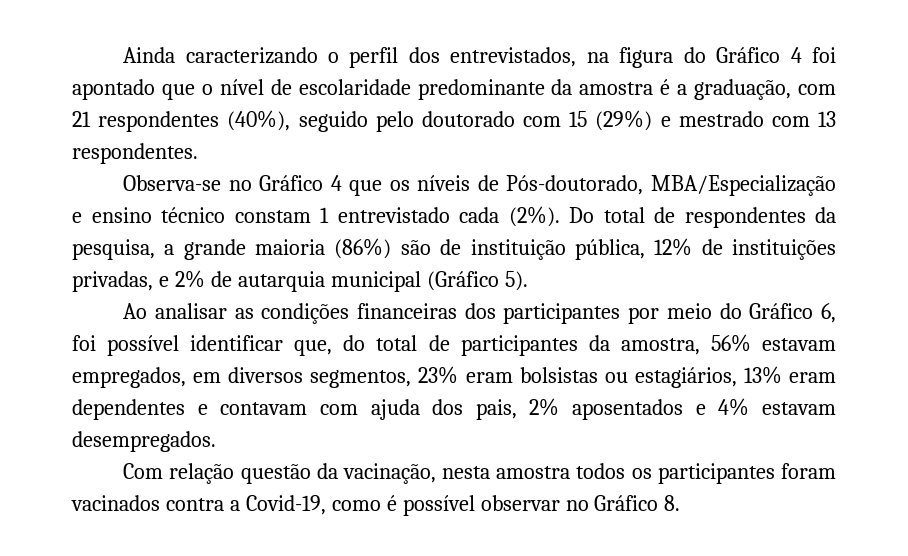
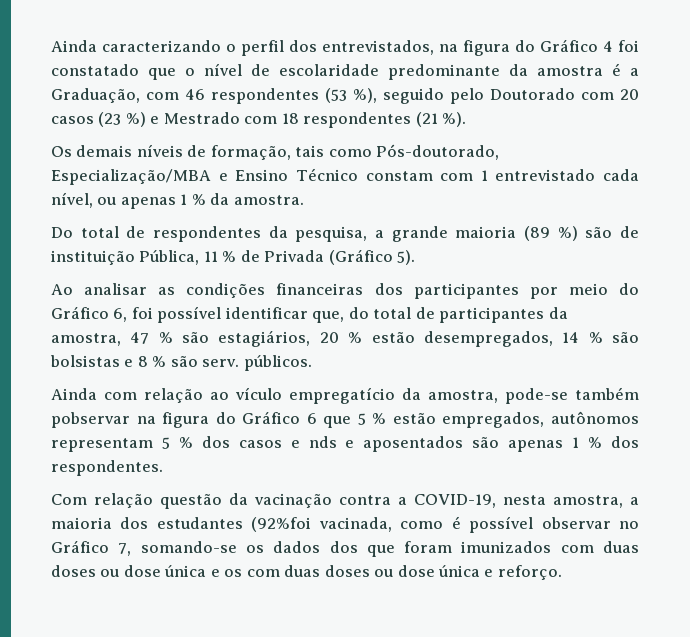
[72,79,155,100] apontado -> [51,64,139,76] constatado
[694,79,836,100] [72,110,836,132] [72,143,198,164] [123,175,836,196] [72,206,560,227] graduação, com 21 respondentes (40%), seguido pelo doutorado com 15 (29%) e mestrado com 13 respondentes. // Observa-se no Gráfico 4 que os níveis de Pós-doutorado, MBA/Especialização e ensino técnico constam 1 entrevistado cada (2%). -> [51,88,639,104] [51,112,467,128] [51,144,500,160] [51,168,639,185] [51,192,304,209] Graduação, com 46 respondentes (53 %), seguido pelo Doutorado com 20 casos (23 %) e Mestrado com 18 respondentes (21 %). // Os demais níveis de formação, tais como Pós-doutorado, Especialização/MBA e Ensino Técnico constam com 1 entrevistado cada nível, ou apenas 1 % da amostra. //
[334,238,392,259] (86%) -> [524,226,578,241] (89 %)
[574,238,837,260] [72,270,421,292] pública, 12% de instituições privadas, e 2% de autarquia municipal -> [139,250,325,265] Pública, 11 % de Privada
[710,334,836,352] [72,366,837,388] [72,398,836,420] [72,431,216,452] [123,463,836,484] [71,495,326,515] 56% estavam empregados, em diversos segmentos, 23% eram bolsistas ou estagiários, 13% eram dependentes e contavam com ajuda dos pais, 2% aposentados e 4% estavam desempregados. // Com relação questão da vacinação, nesta amostra todos os participantes foram vacinados contra a Covid-19, -> [130,330,640,347] [50,355,312,371] [51,387,639,404] [51,411,639,428] [51,436,639,452] [51,460,163,476] [51,493,639,509] [51,517,392,532] 47 % são estagiários, 20 % estão desempregados, 14 % são bolsistas e 8 % são serv. públicos. // Ainda com relação ao vículo empregatício da amostra, pode-se também pobservar na figura do Gráfico 6 que 5 % estão empregados, autônomos representam 5 % dos casos e nds e aposentados são apenas 1 % dos respondentes. // Com relação questão da vacinação contra a COVID-19, nesta amostra, a maioria dos estudantes (92%foi vacinada,
[664,495,681,511] 8. -> [118,541,639,557] [51,565,562,580] 7, somando-se os dados dos que foram imunizados com duas doses ou dose única e os com duas doses ou dose única e reforço.

